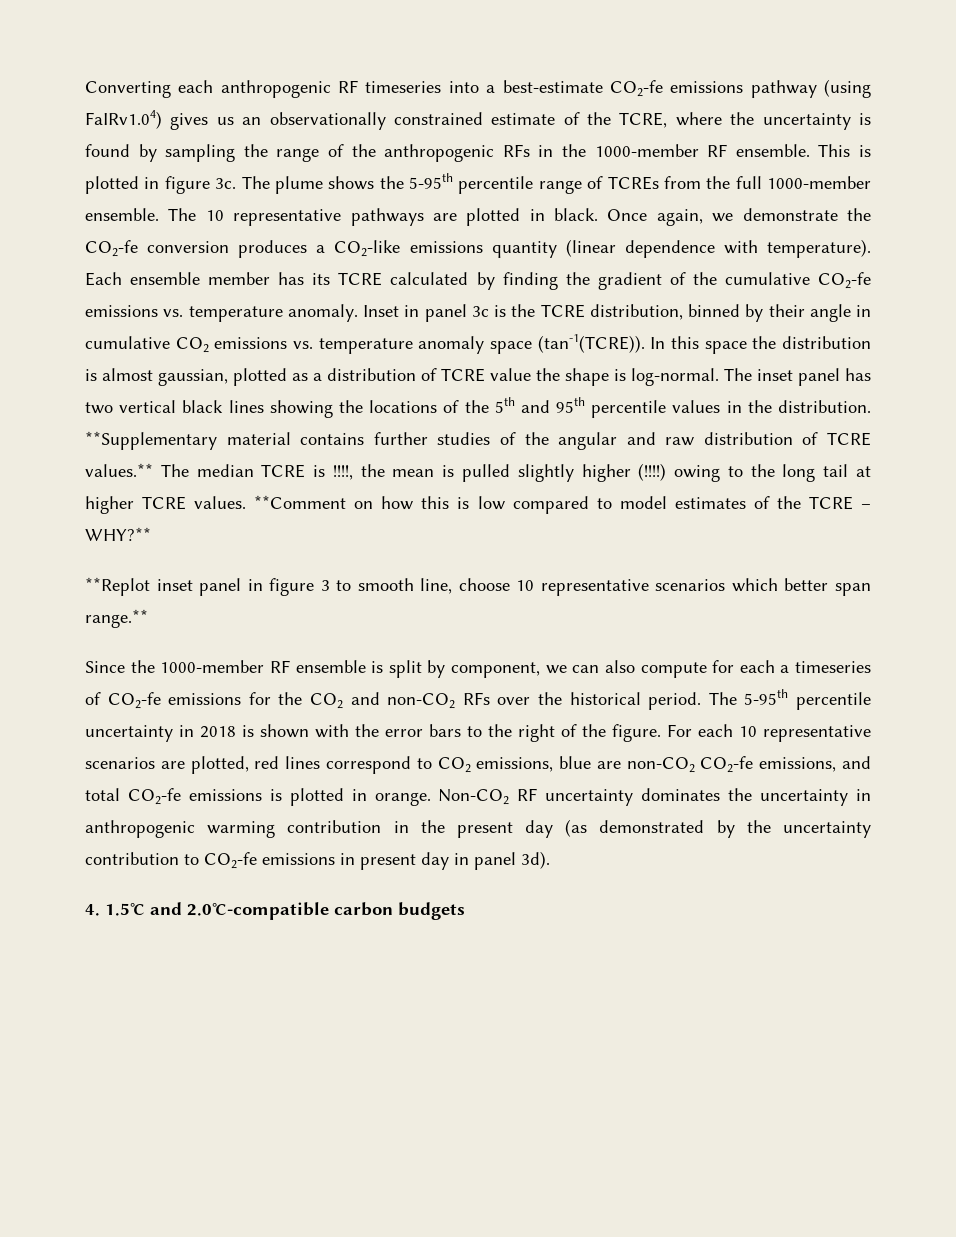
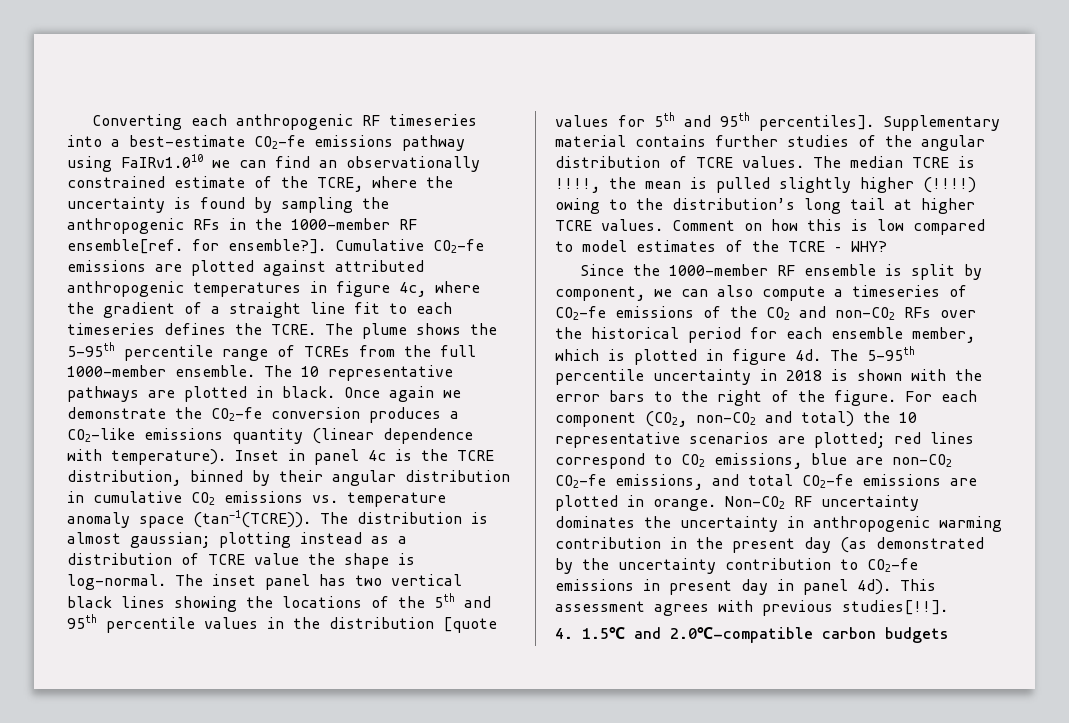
[824,79,872,98] [85,110,234,130] (using FaIRv1.04) gives us -> [67,154,310,172] using FaIRv1.010 we can find
[276,144,376,162] range of the -> (389, 203) none
[735,144,872,157] [85,176,237,194] ensemble. This is plotted in figure 3c. -> [67,239,484,254] [67,260,424,276] [67,281,480,297] [67,302,452,318] [67,323,316,335] ensemble[ref. for ensemble?]. Cumulative CO2-fe emissions are plotted against attributed anthropogenic temperatures in figure 4c, where the gradient of a straight line fit to each timeseries defines the TCRE.
[656,209,703,226] again, -> [389,386,434,402] again
[85,272,871,290] [85,304,358,322] Each ensemble member has its TCRE calculated by finding the gradient of the cumulative CO2-fe emissions vs. temperature anomaly. -> (226, 457) none
[471,306,489,317] 3c -> [368,450,386,461] 4c
[809,304,851,322] angle -> [332,470,510,486] angular distribution
[650,336,871,354] [85,368,287,386] In this space the distribution is almost gaussian, plotted -> [320,512,488,524] [67,532,362,548] The distribution is almost gaussian; plotting instead
[778,400,871,413] [85,431,217,450] distribution. **Supplementary -> [329,617,497,633] [555,112,1000,131] distribution [quote values for 5th and 95th percentiles]. Supplementary
[626,432,872,446] [85,463,153,477] and raw distribution of TCRE values.** -> [555,156,804,168] distribution of TCRE values.
(775, 470) none -> [672,198,795,210] distribution’s
[254,495,347,509] **Comment -> [672,220,735,231] Comment
[85,527,151,541] [85,577,871,596] [85,609,148,628] WHY?** // **Replot inset panel in figure 3 to smooth line, choose 10 representative scenarios which better span range.** -> [851,241,887,252] WHY?
[712,660,775,673] for each -> (825, 293) none
[248,692,271,705] for -> [703,306,721,318] of
[648,692,702,710] period. -> [688,327,975,343] [555,349,821,365] period for each ensemble member, which is plotted in figure 4d.
(733, 730) none -> [555,411,890,427] component (CO2, non-CO2 and total) the
[190,756,249,774] plotted, -> [814,432,885,448] plotted;
[269,789,282,801] is -> [950,478,977,486] are
[521,851,550,869] 3d). -> [857,579,936,595] [555,600,948,616] 4d). This assessment agrees with previous studies[!!].

